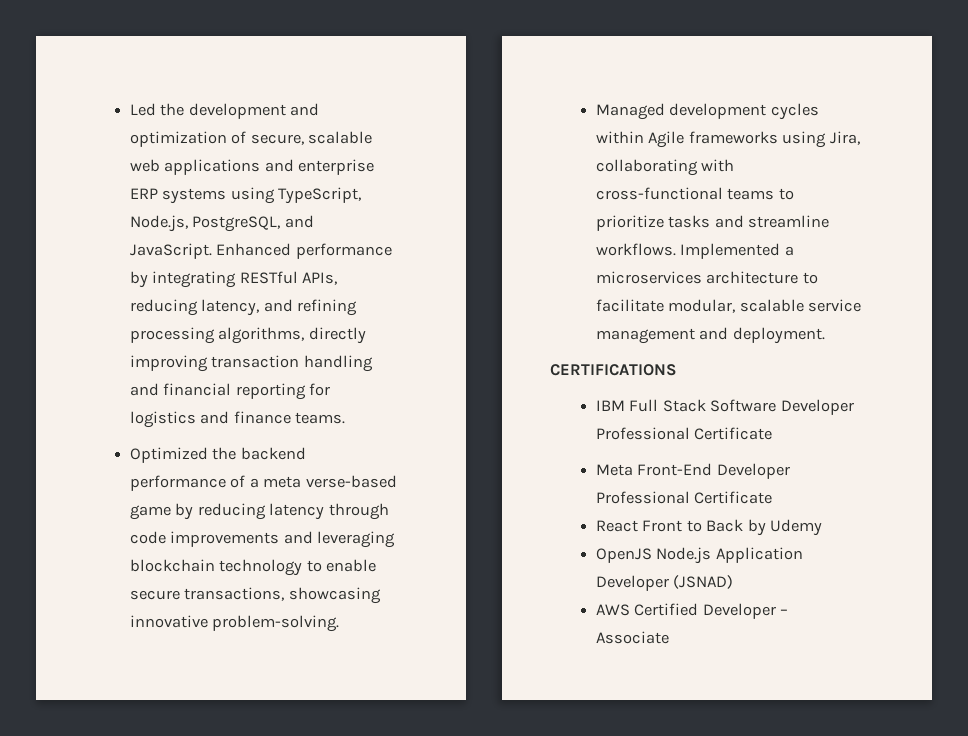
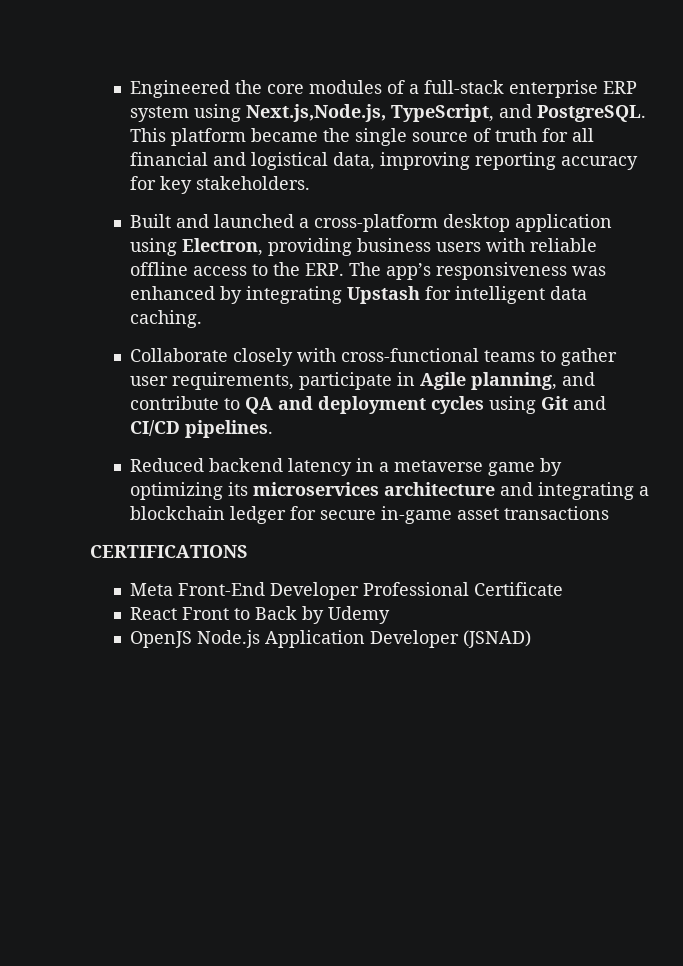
[129,103,320,119] [129,131,373,147] [129,159,375,175] [129,187,362,204] [129,215,314,232] [129,243,392,259] [129,271,338,288] [129,299,358,316] [129,327,366,344] [129,355,373,372] [129,383,331,400] [129,411,346,428] [129,447,306,463] [129,475,397,491] [129,503,389,520] [129,531,396,548] [129,559,377,576] [129,587,381,604] [129,615,340,632] [595,103,819,120] [595,131,860,148] [595,159,735,176] [595,187,794,200] [595,215,830,231] [595,243,794,259] [595,271,818,284] [595,299,862,313] [595,327,825,344] [550,364,677,376] [595,399,854,415] [595,427,773,440] Led the development and optimization of secure, scalable web applications and enterprise ERP systems using TypeScript, Node.js, PostgreSQL, and JavaScript. Enhanced performance by integrating RESTful APIs, reducing latency, and refining processing algorithms, directly improving transaction handling and financial reporting for logistics and finance teams. // Optimized the backend performance of a meta verse-based game by reducing latency through code improvements and leveraging blockchain technology to enable secure transactions, showcasing innovative problem-solving. // Managed development cycles within Agile frameworks using Jira, collaborating with cross-functional teams to prioritize tasks and streamline workflows. Implemented a microservices architecture to facilitate modular, scalable service management and deployment. // CERTIFICATIONS // IBM Full Stack Software Developer Professional Certificate -> [130,80,638,98] [130,104,647,122] [130,128,595,146] [130,152,639,170] [130,176,311,194] [130,214,613,232] [130,238,598,256] [130,262,607,280] [130,286,588,304] [130,310,203,328] [130,348,618,366] [130,372,596,390] [130,396,607,414] [130,420,274,438] [130,458,563,476] [130,482,650,500] [130,506,610,524] [90,545,248,558] Engineered the core modules of a full-stack enterprise ERP system using Next.js,Node.js, TypeScript, and PostgreSQL. This platform became the single source of truth for all financial and logistical data, improving reporting accuracy for key stakeholders. // Built and launched a cross-platform desktop application using Electron, providing business users with reliable offline access to the ERP. The app’s responsiveness was enhanced by integrating Upstash for intelligent data caching. // Collaborate closely with cross-functional teams to gather user requirements, participate in Agile planning, and contribute to QA and deployment cycles using Git and CI/CD pipelines. // Reduced backend latency in a metaverse game by optimizing its microservices architecture and integrating a blockchain ledger for secure in-game asset transactions // CERTIFICATIONS
[595,603,789,619] [595,631,669,644] // AWS Certified Developer – Associate -> (532, 639) none

